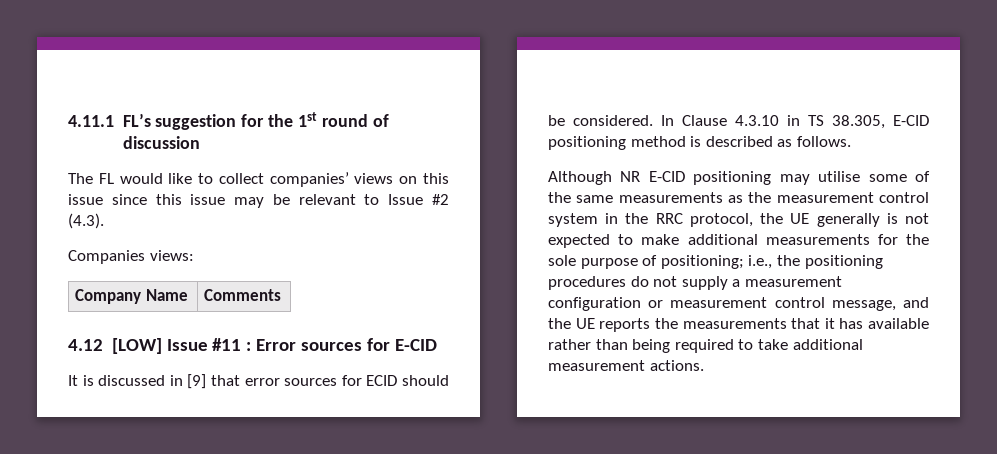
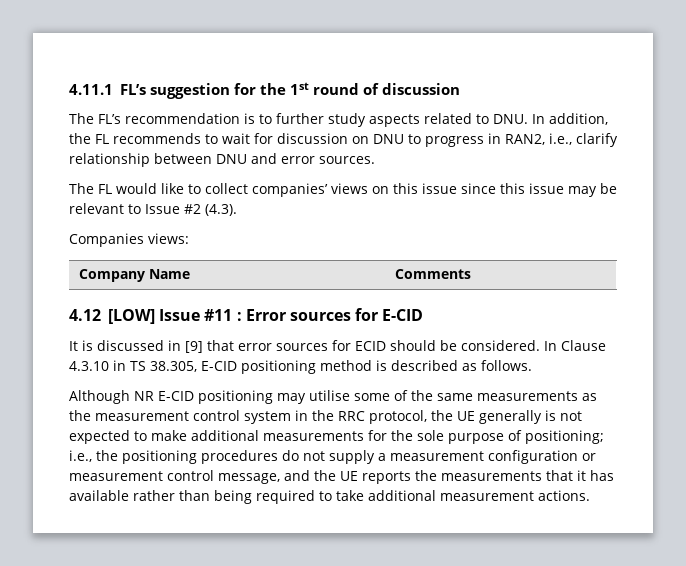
(200, 142) none -> [69,113,608,127] [69,133,618,147] [69,153,375,167] // The FL’s recommendation is to further study aspects related to DNU. In addition, the FL recommends to wait for discussion on DNU to progress in RAN2, i.e., clarify relationship between DNU and error sources.

